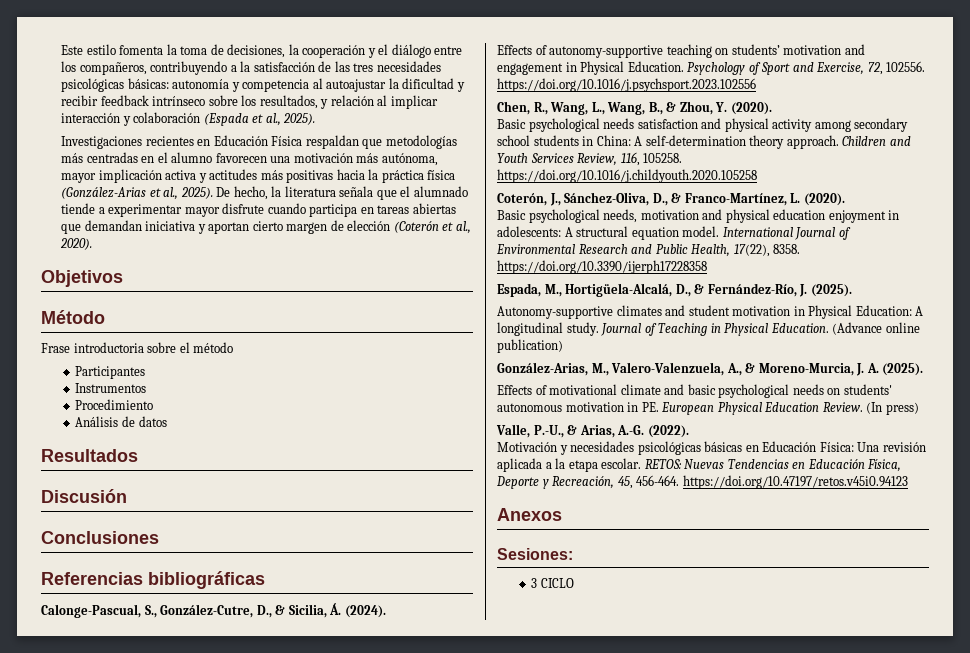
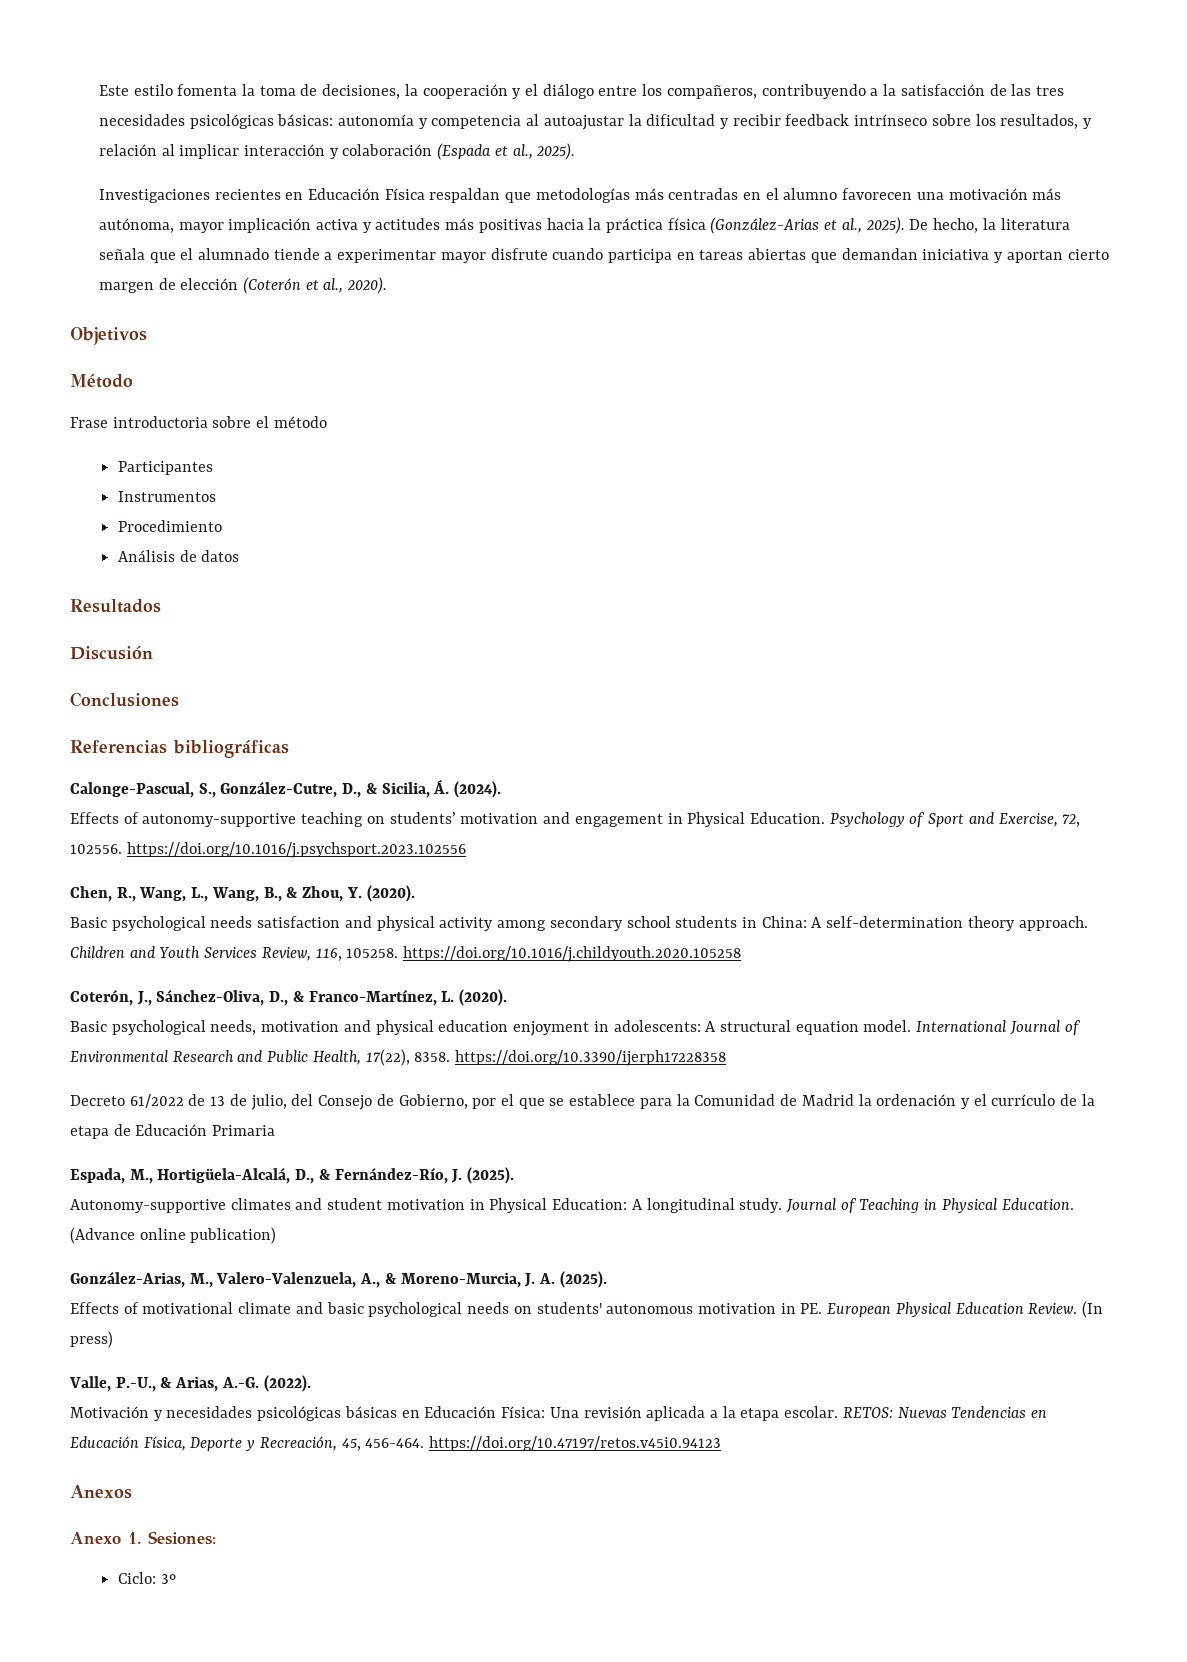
(707, 267) none -> [70,1094,1095,1110] [70,1124,276,1139] // Decreto 61/2022 de 13 de julio, del Consejo de Gobierno, por el que se establece para la Comunidad de Madrid la ordenación y el currículo de la etapa de Educación Primaria
(562, 514) none -> [70,1532,141,1544] Anexo 1.
[531,578,574,588] 3 CICLO -> [118,1572,176,1584] Ciclo: 3º

